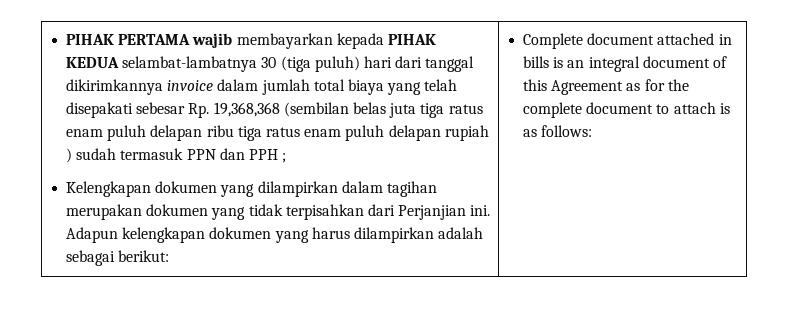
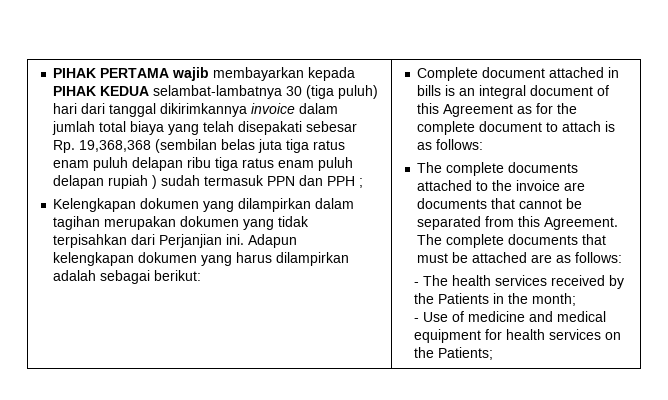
(593, 131) none -> [417,162,579,176] [417,180,586,191] [417,198,583,209] [417,216,619,230] [417,234,607,248] [417,252,623,263] [413,275,624,289] [413,293,576,306] [413,311,606,322] [413,329,621,343] [413,347,493,360] // The complete documents attached to the invoice are documents that cannot be separated from this Agreement. The complete documents that must be attached are as follows: // - The health services received by the Patients in the month; // - Use of medicine and medical equipment for health services on the Patients;

